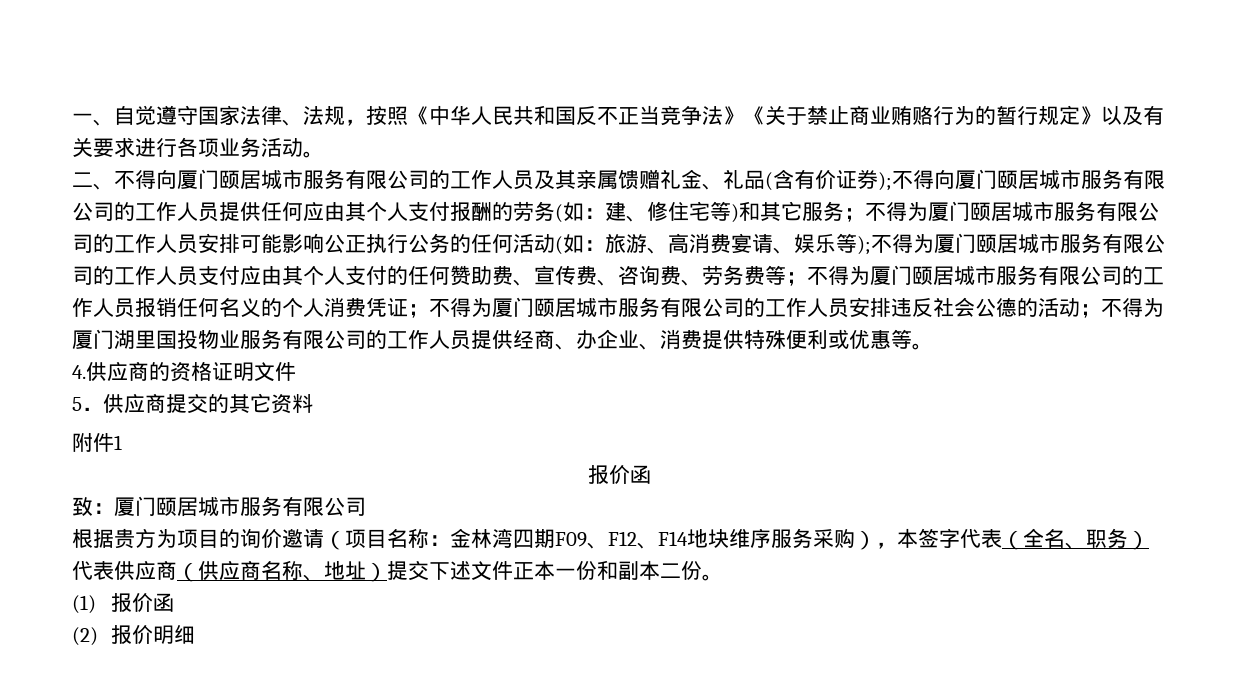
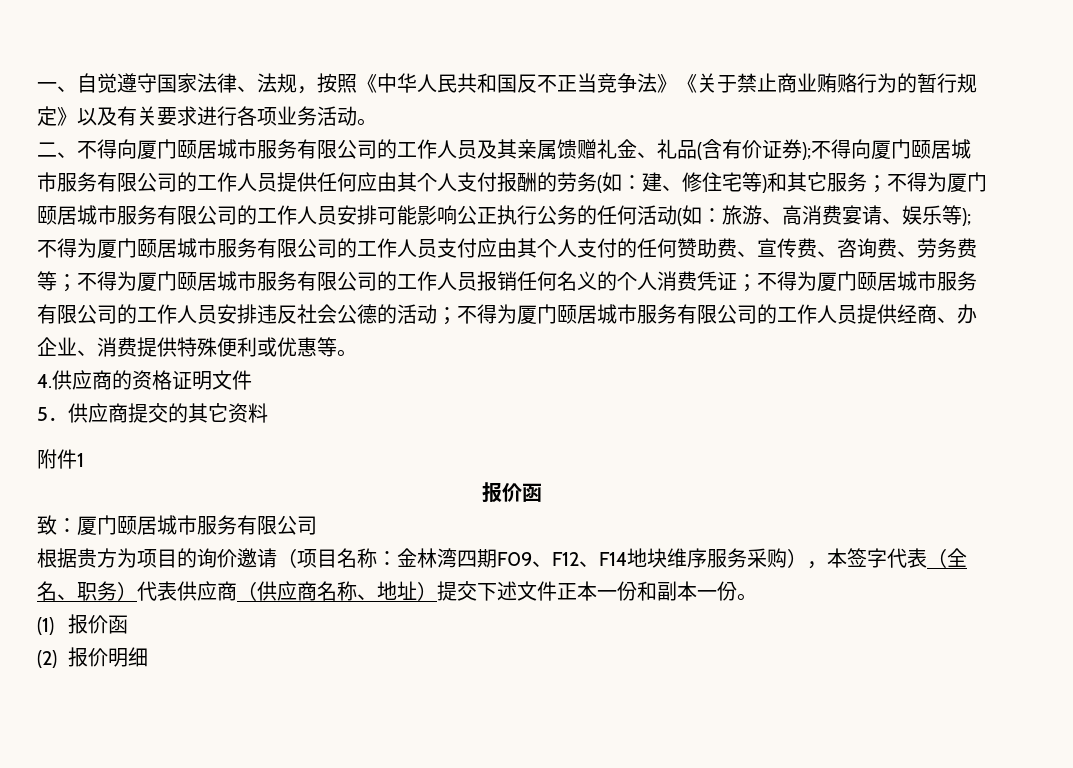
[114,330,240,349] 湖里国投物业 -> [557,304,637,324] 颐居城市
[660,563,681,578] 二 -> [697,590,717,599] 一

